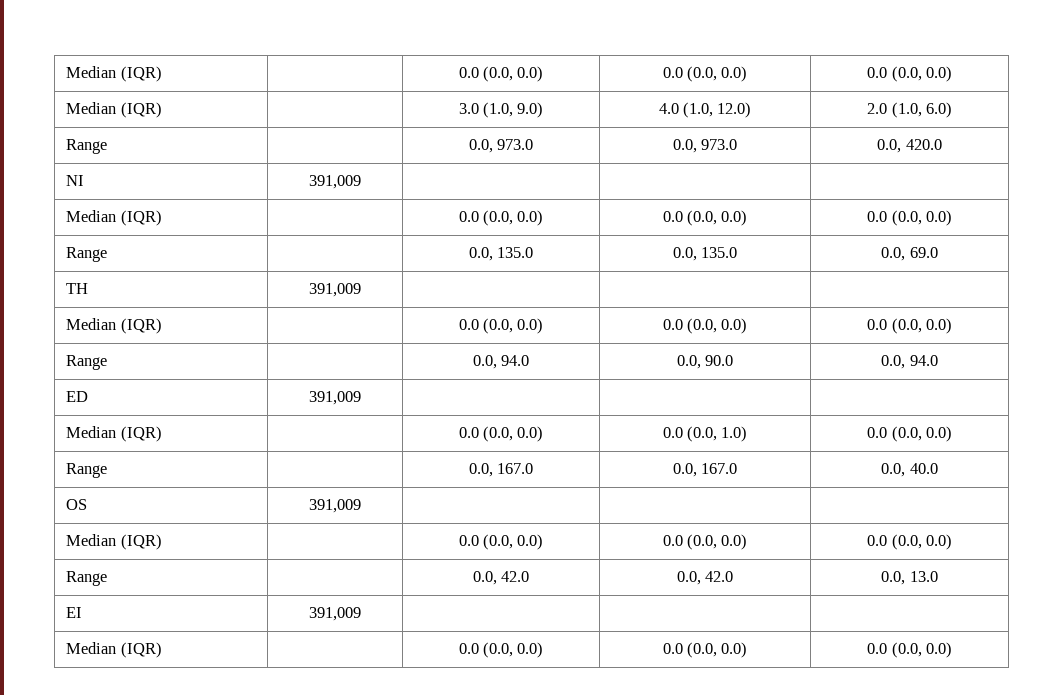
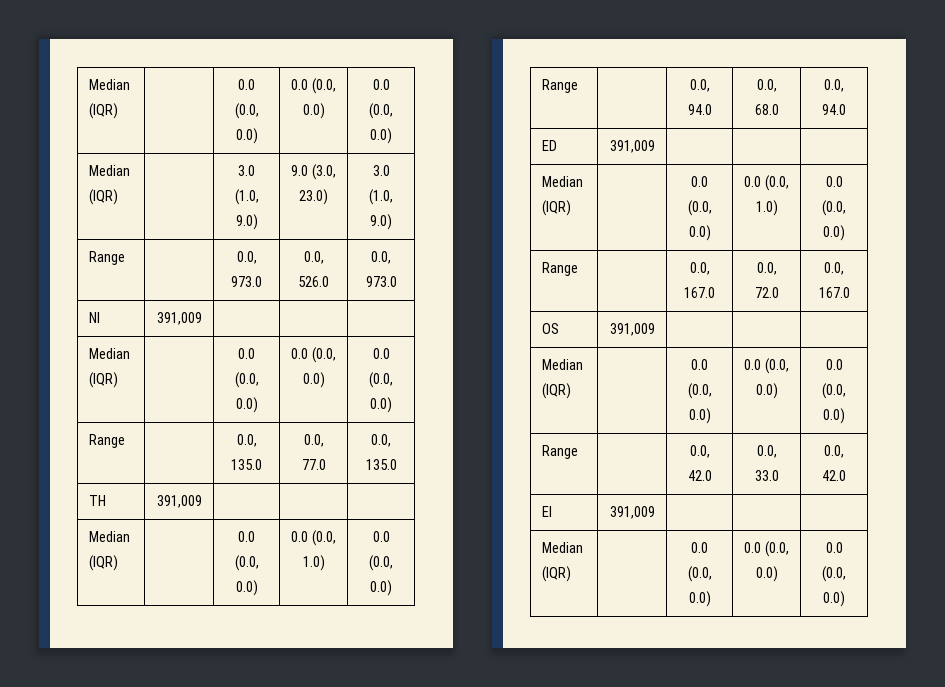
[658,102,752,118] [867,102,952,118] 4.0 (1.0, 12.0) | 2.0 (1.0, 6.0) -> [291,164,336,180] [299,189,328,205] [372,165,390,176] [369,189,393,205] [370,214,392,230] 9.0 (3.0, 23.0) | 3.0 (1.0, 9.0)
[701,139,738,150] [877,139,942,153] 973.0 | 0.0, 420.0 -> [298,276,329,287] [371,251,391,264] [365,276,397,287] 526.0 | 0.0, 973.0
[701,247,738,258] [881,247,938,261] 135.0 | 0.0, 69.0 -> [301,459,326,470] [371,434,391,447] [365,459,397,470] 77.0 | 0.0, 135.0
[721,318,748,334] 0.0) -> [302,555,325,571] 1.0)
[705,355,734,366] 90.0 -> [754,104,779,115] 68.0
[701,463,738,474] [881,463,938,477] 167.0 | 0.0, 40.0 -> [754,287,779,298] [824,262,844,275] [818,287,850,298] 72.0 | 0.0, 167.0
[705,571,734,582] [881,571,938,585] 42.0 | 0.0, 13.0 -> [754,470,779,481] [824,445,844,458] [822,470,846,481] 33.0 | 0.0, 42.0

